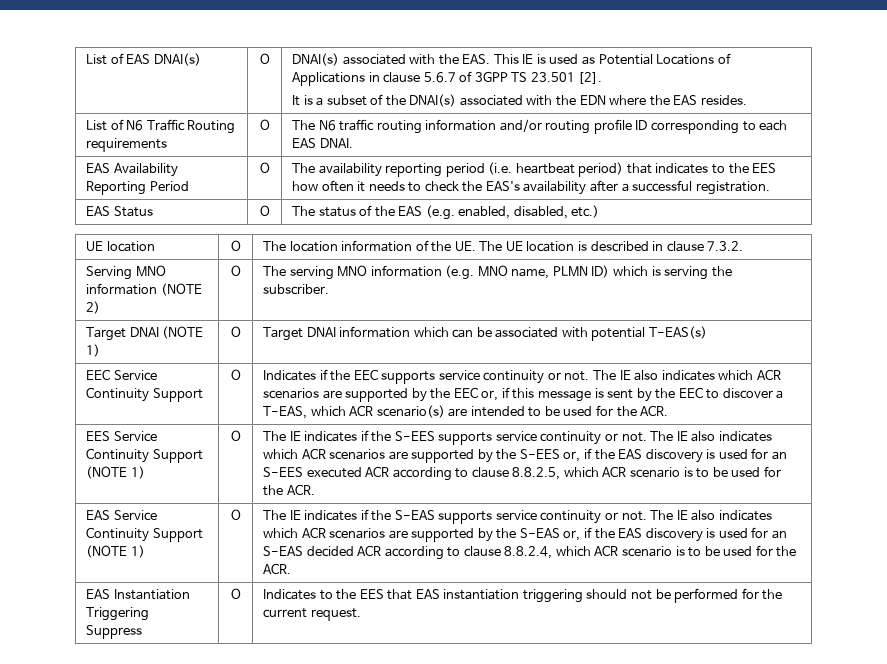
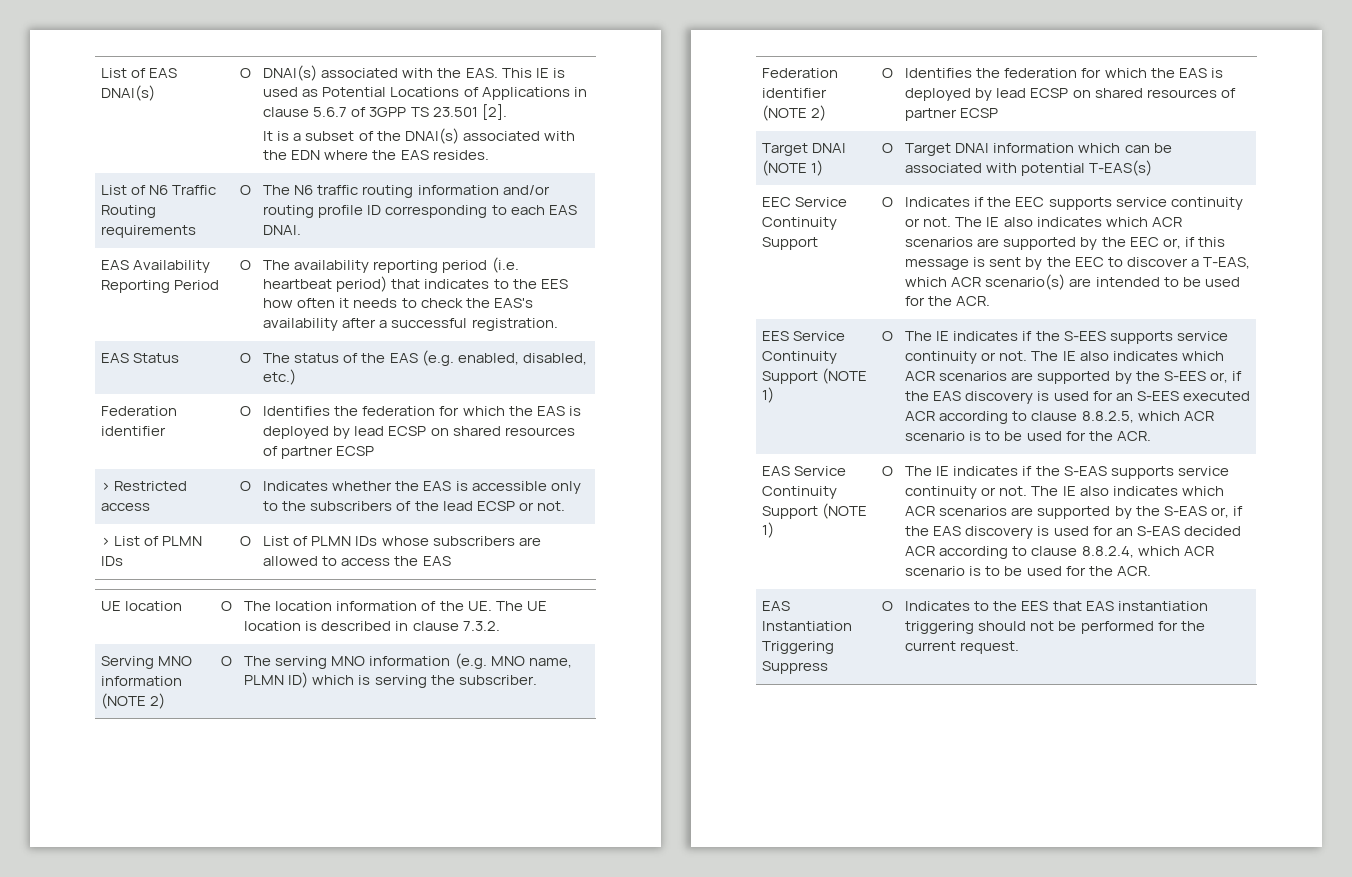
(600, 211) none -> [101,406,178,416] [101,426,167,436] [240,406,251,416] [263,406,581,416] [263,426,575,439] [263,446,375,459] [101,481,188,491] [101,503,151,511] [240,481,251,491] [263,481,581,494] [263,501,565,511] [101,536,203,546] [101,556,124,566] [240,536,251,546] [263,536,541,546] [263,556,451,566] // Federation identifier | O | Identifies the federation for which the EAS is deployed by lead ECSP on shared resources of partner ECSP // > Restricted access | O | Indicates whether the EAS is accessible only to the subscribers of the lead ECSP or not. // > List of PLMN IDs | O | List of PLMN IDs whose subscribers are allowed to access the EAS
(330, 289) none -> [762,68,839,78] [762,88,828,98] [762,105,827,121] [882,68,893,78] [905,68,1223,78] [905,88,1236,101] [905,108,999,121] // Federation identifier (NOTE 2) | O | Identifies the federation for which the EAS is deployed by lead ECSP on shared resources of partner ECSP

